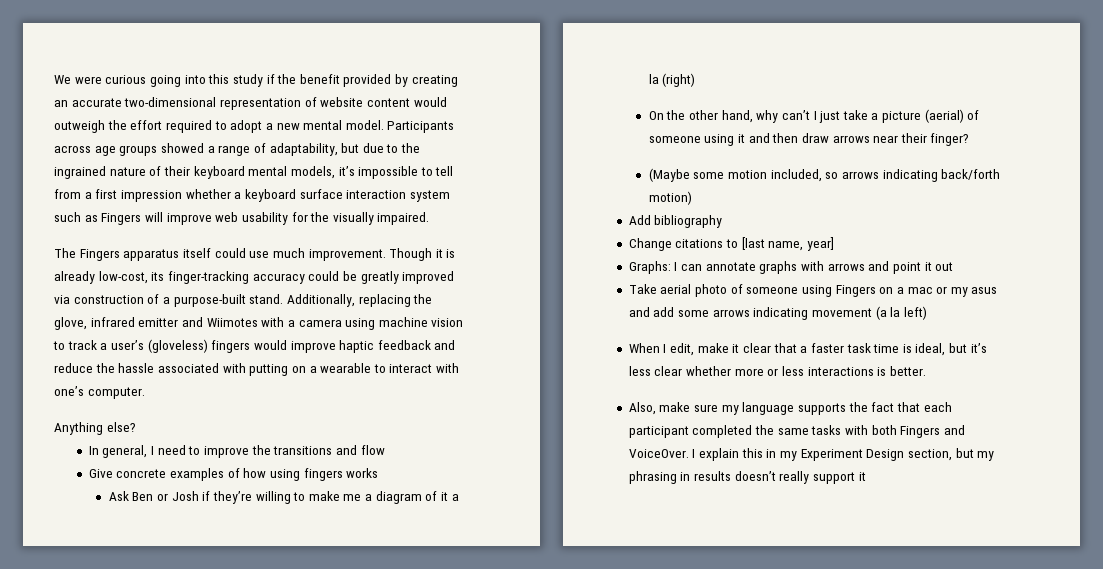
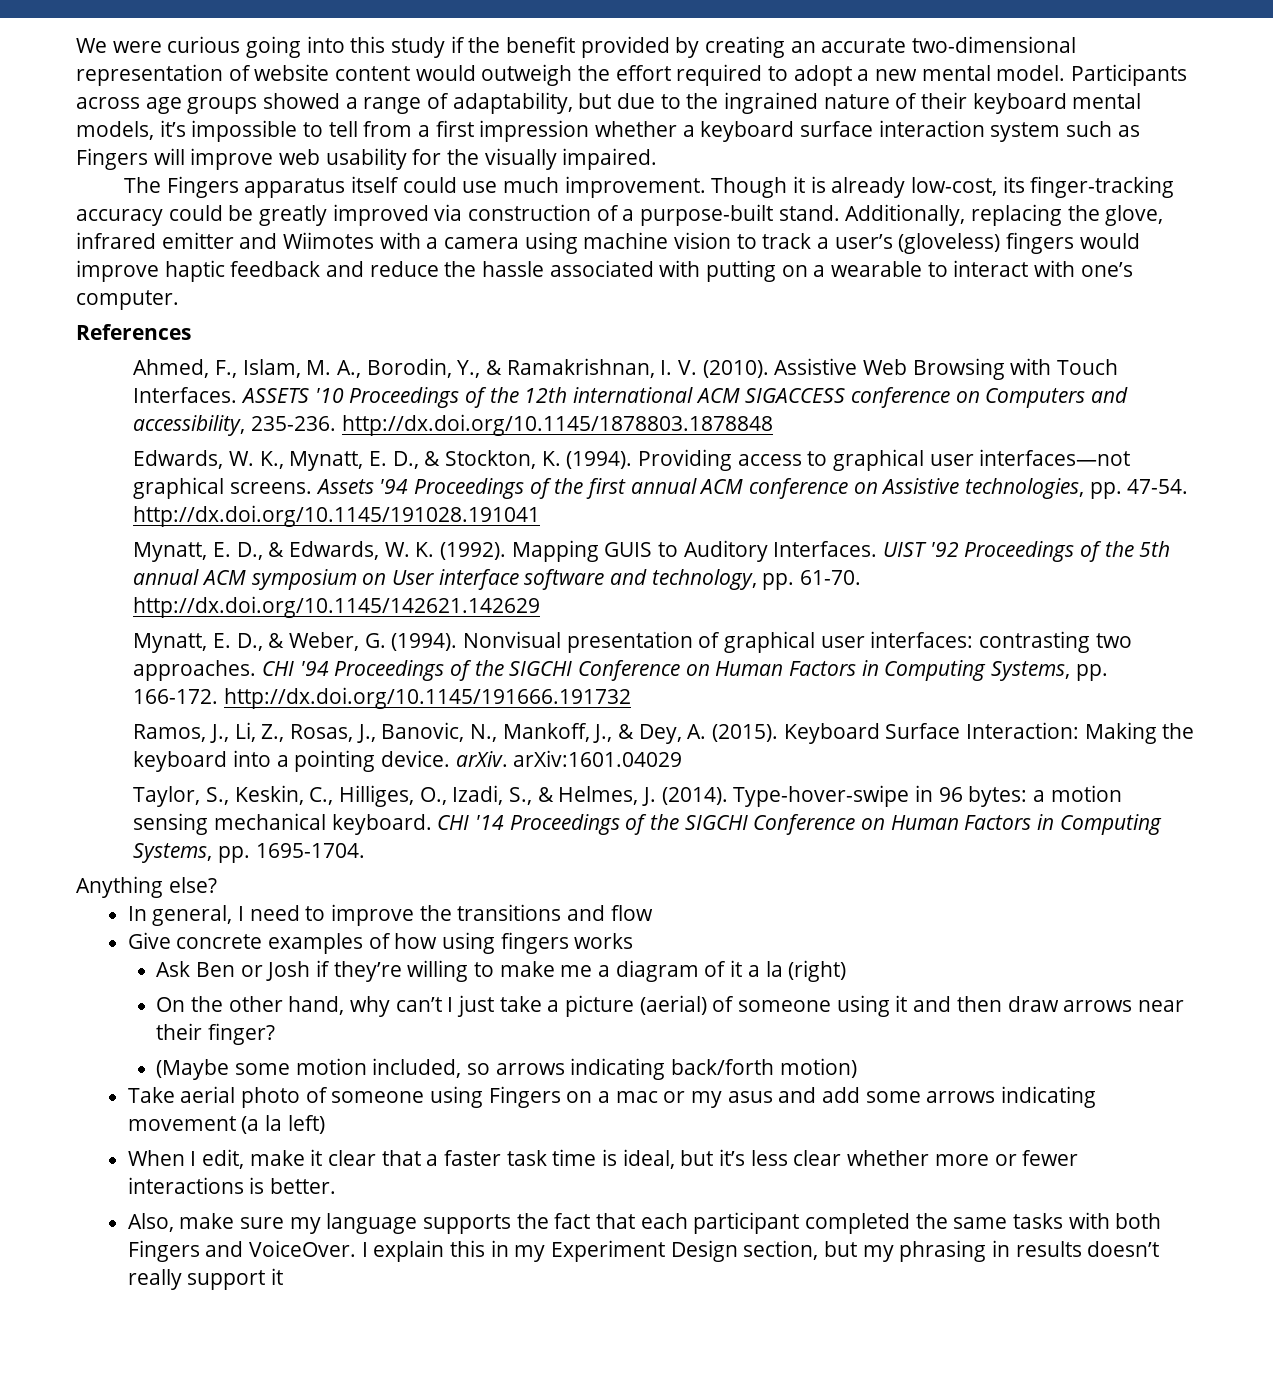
(145, 393) none -> [76,324,191,340] [133,358,1119,380] [133,387,1129,408] [133,414,773,436] [133,449,1131,471] [133,477,1189,499] [133,505,541,527] [133,540,1171,562] [133,569,862,590] [133,596,541,618] [133,631,1132,653] [133,660,1108,681] [133,687,632,709] [133,722,1195,744] [133,750,683,772] [133,785,1122,807] [133,813,1162,835] [133,843,365,863] // References // Ahmed, F., Islam, M. A., Borodin, Y., & Ramakrishnan, I. V. (2010). Assistive Web Browsing with Touch Interfaces. ASSETS '10 Proceedings of the 12th international ACM SIGACCESS conference on Computers and accessibility, 235-236. http://dx.doi.org/10.1145/1878803.1878848 // Edwards, W. K., Mynatt, E. D., & Stockton, K. (1994). Providing access to graphical user interfaces—not graphical screens. Assets '94 Proceedings of the first annual ACM conference on Assistive technologies, pp. 47-54. http://dx.doi.org/10.1145/191028.191041 // Mynatt, E. D., & Edwards, W. K. (1992). Mapping GUIS to Auditory Interfaces. UIST '92 Proceedings of the 5th annual ACM symposium on User interface software and technology, pp. 61-70. http://dx.doi.org/10.1145/142621.142629 // Mynatt, E. D., & Weber, G. (1994). Nonvisual presentation of graphical user interfaces: contrasting two approaches. CHI '94 Proceedings of the SIGCHI Conference on Human Factors in Computing Systems, pp. 166-172. http://dx.doi.org/10.1145/191666.191732 // Ramos, J., Li, Z., Rosas, J., Banovic, N., Mankoff, J., & Dey, A. (2015). Keyboard Surface Interaction: Making the keyboard into a pointing device. arXiv. arXiv:1601.04029 // Taylor, S., Keskin, C., Hilliges, O., Izadi, S., & Helmes, J. (2014). Type-hover-swipe in 96 bytes: a motion sensing mechanical keyboard. CHI '14 Proceedings of the SIGCHI Conference on Human Factors in Computing Systems, pp. 1695-1704.
[628,215,723,228] [628,237,834,251] [628,261,954,274] // Add bibliography // Change citations to [last name, year] // Graphs: I can annotate graphs with arrows and point it out -> (857, 1068) none
[781,366,804,376] less -> [1022,1150,1079,1166] fewer

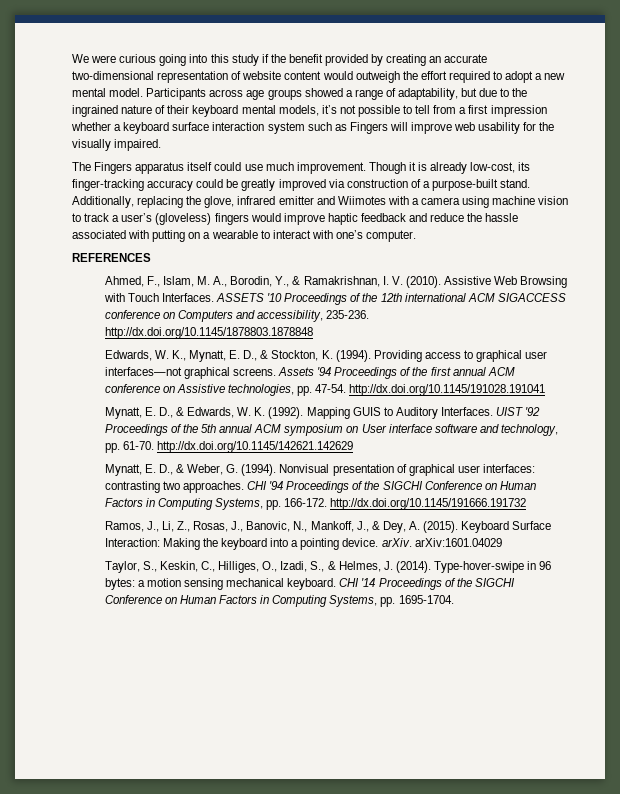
[191,120,298,142] impossible -> [339,105,400,117] not possible
[76,324,191,340] References -> [72,253,151,262] REFERENCES
[76,876,217,898] [127,904,653,926] [127,932,634,954] [156,960,847,982] [156,995,1184,1017] [156,1023,276,1045] [156,1058,857,1080] [127,1086,1097,1108] [127,1115,325,1134] [127,1149,1079,1169] [127,1177,337,1194] [127,1212,1162,1234] [127,1240,1160,1262] [127,1268,284,1290] // Anything else? // In general, I need to improve the transitions and flow // Give concrete examples of how using fingers works // Ask Ben or Josh if they’re willing to make me a diagram of it a la (right) // On the other hand, why can’t I just take a picture (aerial) of someone using it and then draw arrows near their finger? // (Maybe some motion included, so arrows indicating back/forth motion) // Take aerial photo of someone using Fingers on a mac or my asus and add some arrows indicating movement (a la left) // When I edit, make it clear that a faster task time is ideal, but it’s less clear whether more or fewer interactions is better. // Also, make sure my language supports the fact that each participant completed the same tasks with both Fingers and VoiceOver. I explain this in my Experiment Design section, but my phrasing in results doesn’t really support it -> (454, 599) none

